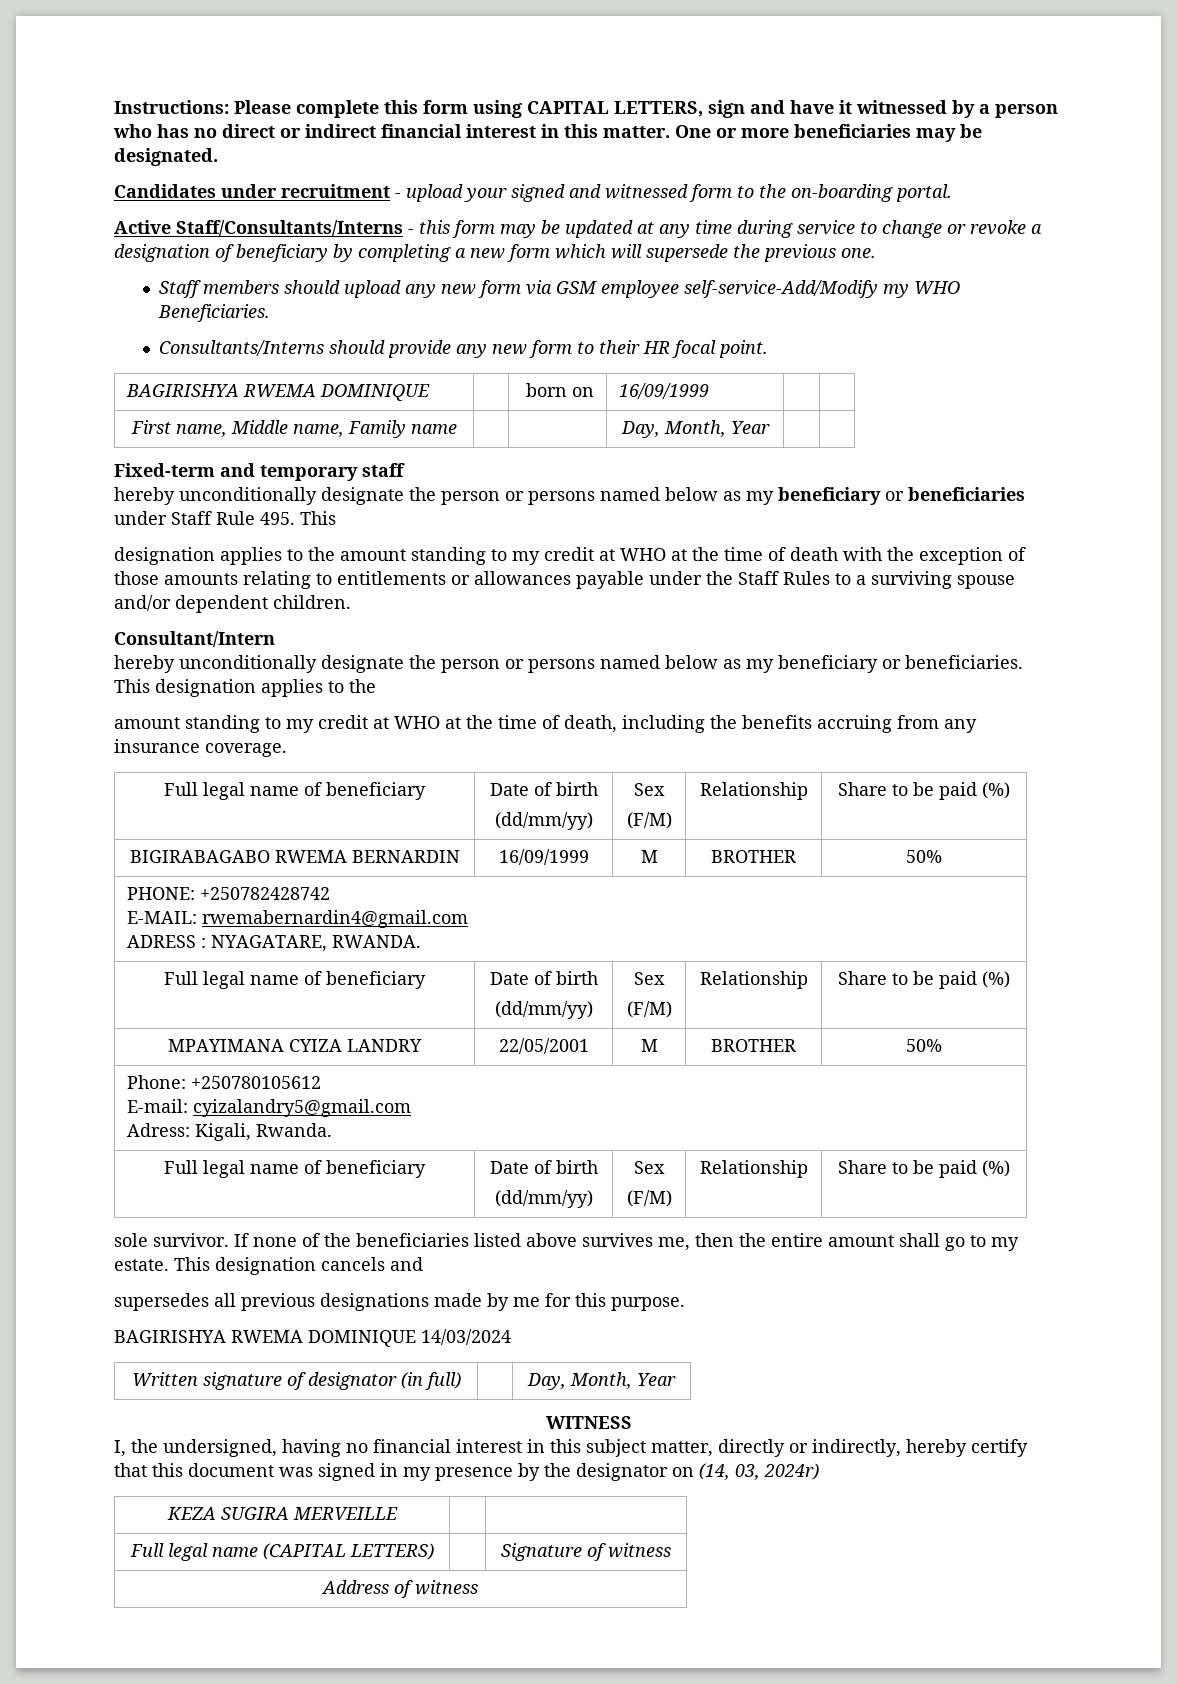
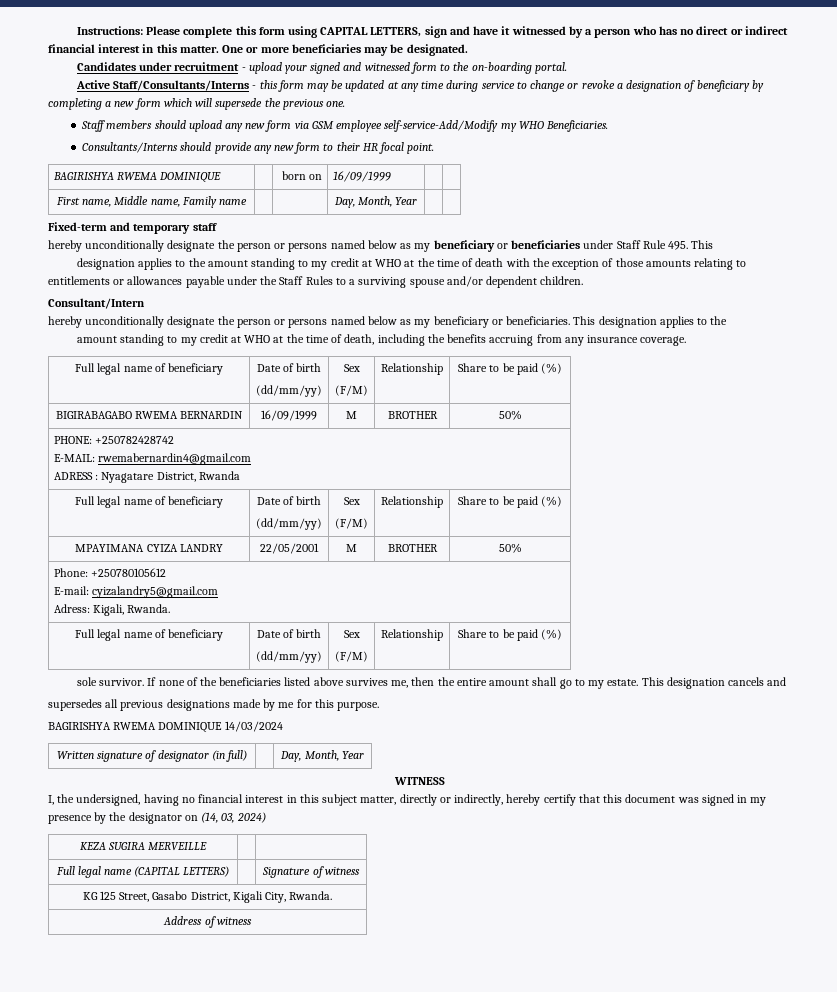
[211,935,422,952] NYAGATARE, RWANDA. -> [101,471,240,483] Nyagatare District, Rwanda
[764,1463,819,1480] 2024r) -> [236,812,266,823] 2024)
(671, 1550) none -> [82,891,333,903] // KG 125 Street, Gasabo District, Kigali City, Rwanda.

